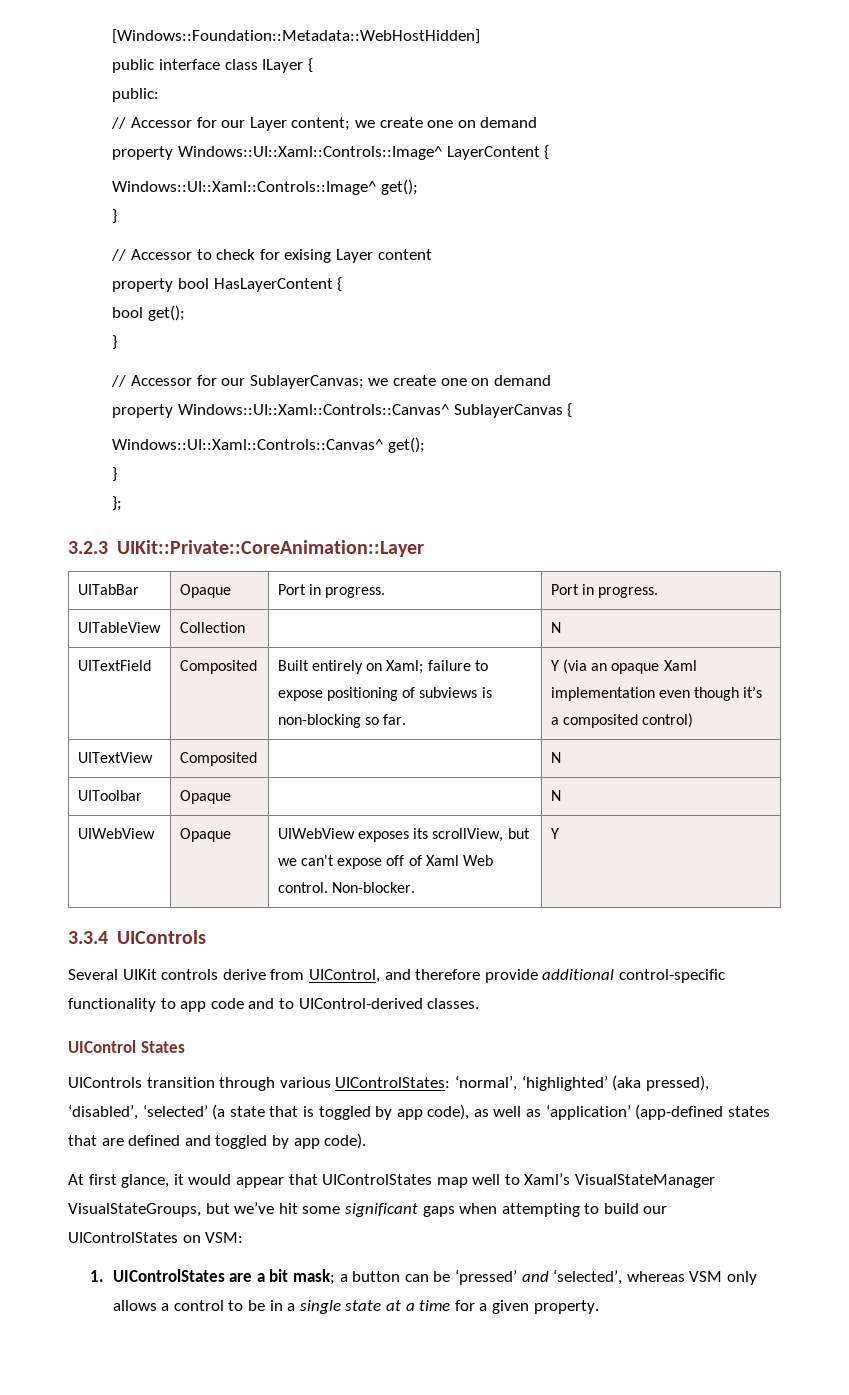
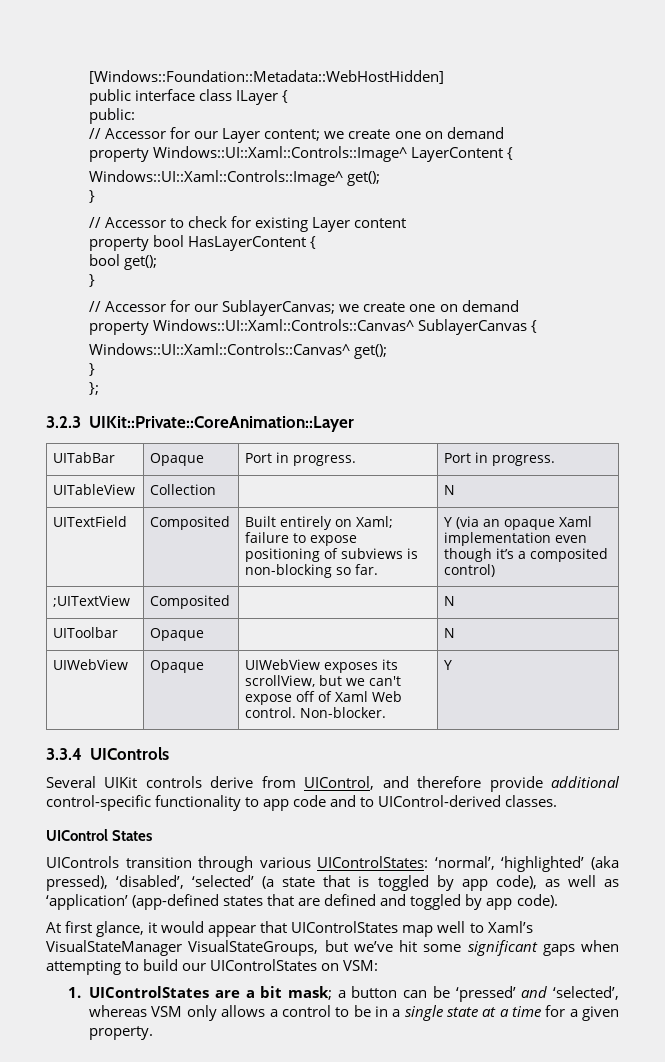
[284,249,332,263] exising -> [255,217,309,232] existing
[77,752,153,763] UITextView -> [53,595,131,607] ;UITextView

